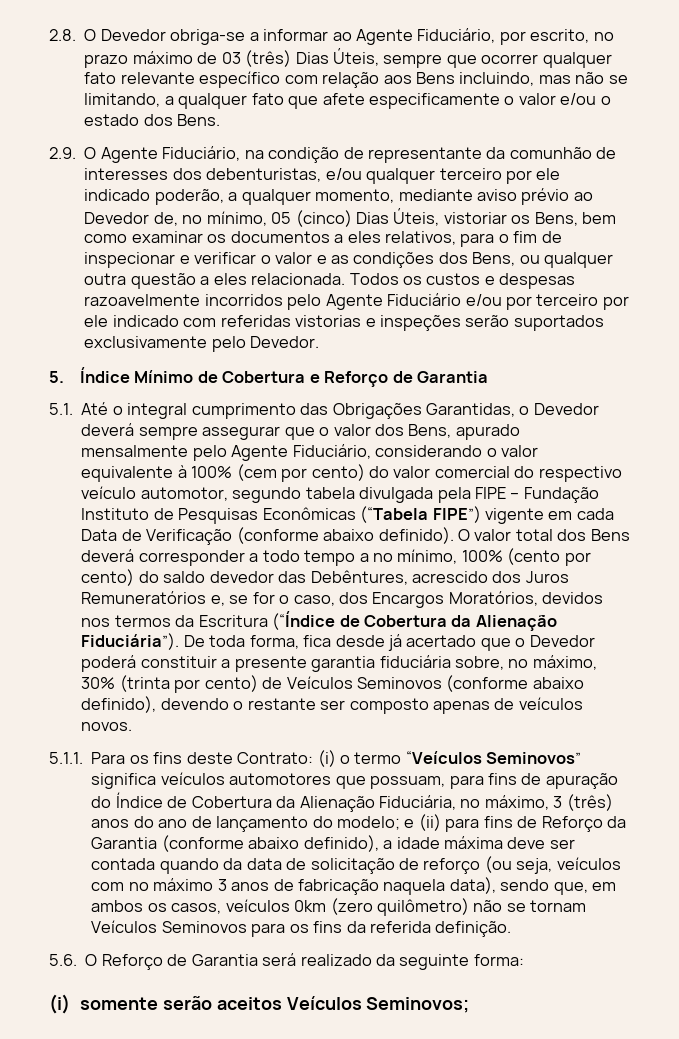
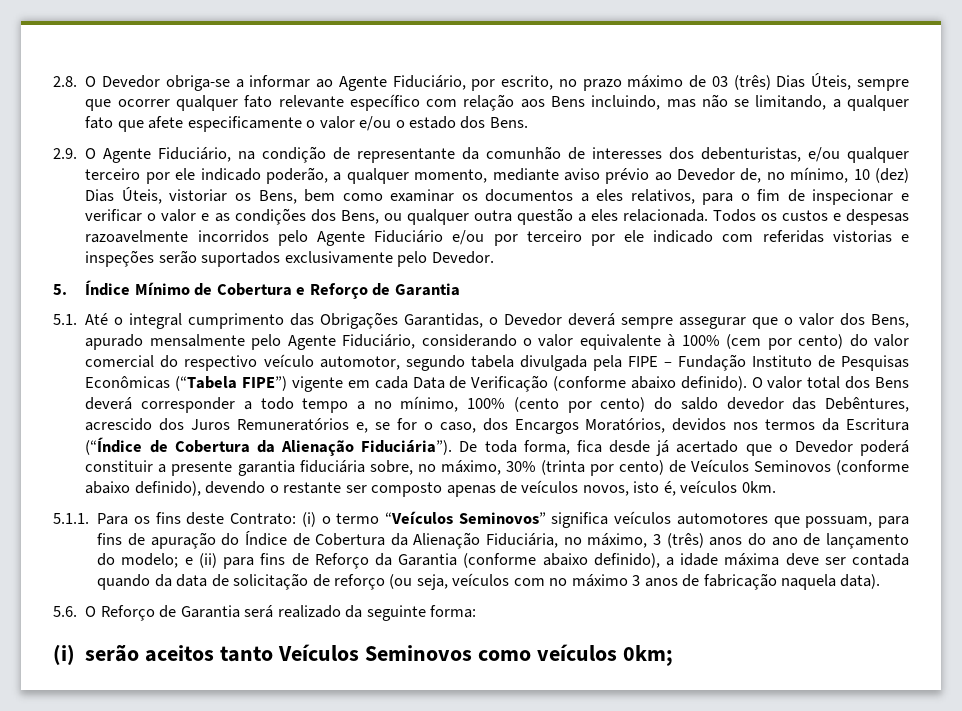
[271,210,352,227] 05 (cinco) -> [853,168,910,183] 10 (dez)
[81,722,133,731] novos. -> [582,480,776,496] novos, isto é, veículos 0km.
[449,877,617,895] [91,898,587,916] [91,920,512,937] data), sendo que, em ambos os casos, veículos 0km (zero quilômetro) não se tornam Veículos Seminovos para os fins da referida definição. -> [840,574,881,589] data).
[79,997,158,1010] somente -> (75, 654) none
[286,996,470,1013] Veículos Seminovos; -> [220,644,673,666] tanto Veículos Seminovos como veículos 0km;

